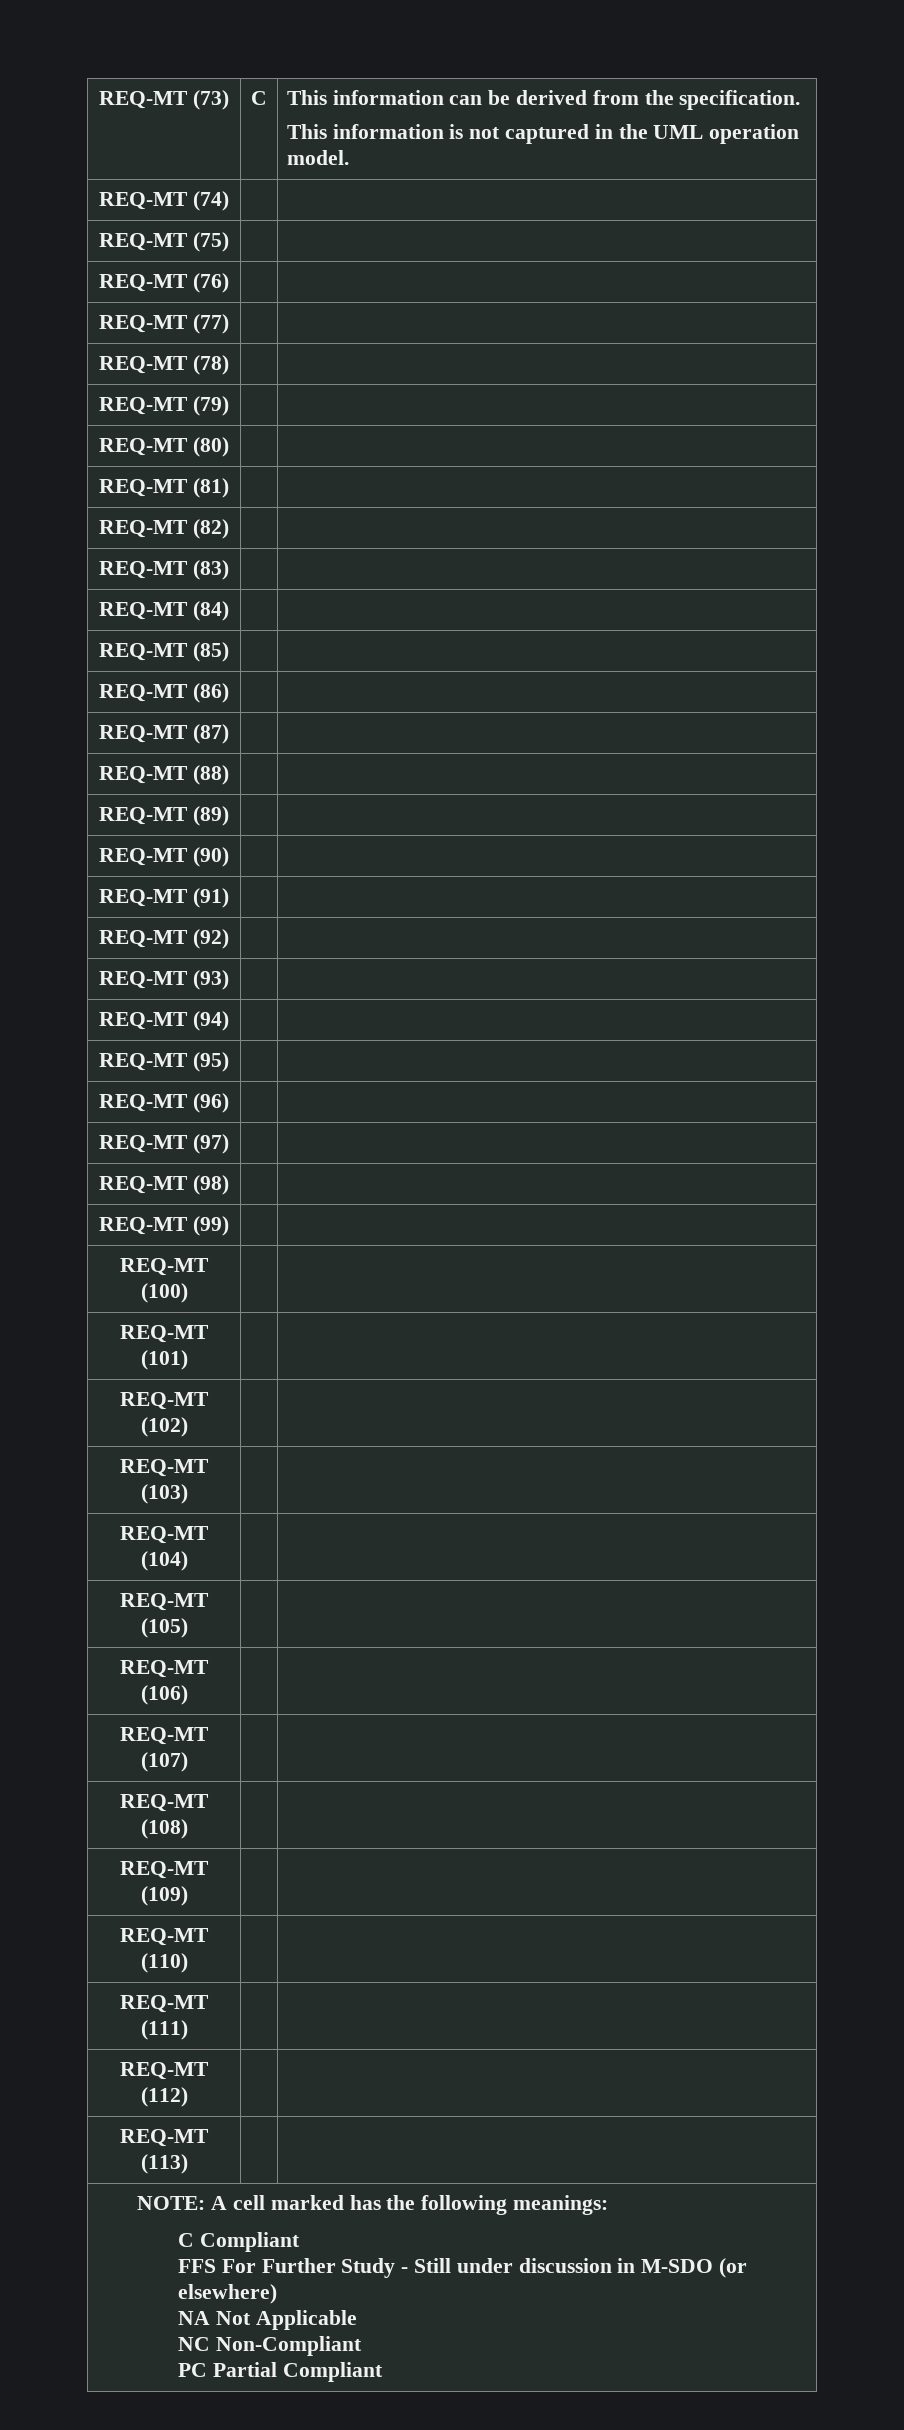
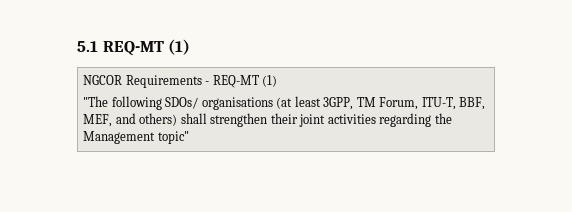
[99,90,229,110] [251,91,267,105] [286,90,801,110] [286,124,800,144] [286,150,349,165] [99,191,229,211] [99,232,229,252] [99,273,229,293] [99,314,229,334] [99,355,229,375] [99,396,229,416] [99,437,229,457] [99,478,229,498] [99,519,229,539] [99,560,229,580] [99,601,229,621] [99,642,229,662] [99,683,229,703] [99,724,229,744] [99,765,229,785] [99,806,229,826] [99,847,229,867] [99,888,229,908] [99,929,229,949] [99,970,229,990] [99,1011,229,1031] [99,1052,229,1072] [99,1093,229,1113] [99,1134,229,1154] [99,1175,229,1195] [99,1216,229,1236] [120,1258,209,1276] [140,1283,188,1303] [120,1325,209,1343] [140,1350,188,1370] [120,1392,209,1410] [140,1417,188,1437] [120,1459,209,1477] [140,1484,188,1504] [120,1526,209,1544] [140,1551,188,1571] [120,1593,209,1611] [140,1618,188,1638] [120,1660,209,1678] [140,1685,188,1705] [120,1727,209,1745] [140,1752,188,1772] [120,1794,209,1812] [140,1819,188,1839] [120,1861,209,1879] [140,1886,188,1906] [120,1928,209,1946] [140,1953,188,1973] [120,1995,209,2013] [140,2020,188,2040] [120,2062,209,2080] [140,2087,188,2107] [120,2129,209,2147] [140,2154,188,2174] [137,2195,609,2215] [177,2232,300,2252] [177,2258,748,2278] [177,2284,277,2304] [177,2310,357,2330] [177,2336,362,2356] [177,2362,383,2382] REQ-MT (73) | C | This information can be derived from the specification. // This information is not captured in the UML operation model. // REQ-MT (74) | | // REQ-MT (75) | | // REQ-MT (76) | | // REQ-MT (77) | | // REQ-MT (78) | | // REQ-MT (79) | | // REQ-MT (80) | | // REQ-MT (81) | | // REQ-MT (82) | | // REQ-MT (83) | | // REQ-MT (84) | | // REQ-MT (85) | | // REQ-MT (86) | | // REQ-MT (87) | | // REQ-MT (88) | | // REQ-MT (89) | | // REQ-MT (90) | | // REQ-MT (91) | | // REQ-MT (92) | | // REQ-MT (93) | | // REQ-MT (94) | | // REQ-MT (95) | | // REQ-MT (96) | | // REQ-MT (97) | | // REQ-MT (98) | | // REQ-MT (99) | | // REQ-MT (100) | | // REQ-MT (101) | | // REQ-MT (102) | | // REQ-MT (103) | | // REQ-MT (104) | | // REQ-MT (105) | | // REQ-MT (106) | | // REQ-MT (107) | | // REQ-MT (108) | | // REQ-MT (109) | | // REQ-MT (110) | | // REQ-MT (111) | | // REQ-MT (112) | | // REQ-MT (113) | | // NOTE: A cell marked has the following meanings: // C Compliant // FFS For Further Study - Still under discussion in M-SDO (or elsewhere) // NA Not Applicable // NC Non-Compliant // PC Partial Compliant -> [77,39,191,56] [83,75,278,88] [83,96,486,110] [83,113,452,127] [83,131,189,144] 5.1 REQ-MT (1) // NGCOR Requirements - REQ-MT (1) // "The following SDOs/ organisations (at least 3GPP, TM Forum, ITU-T, BBF, MEF, and others) shall strengthen their joint activities regarding the Management topic"

